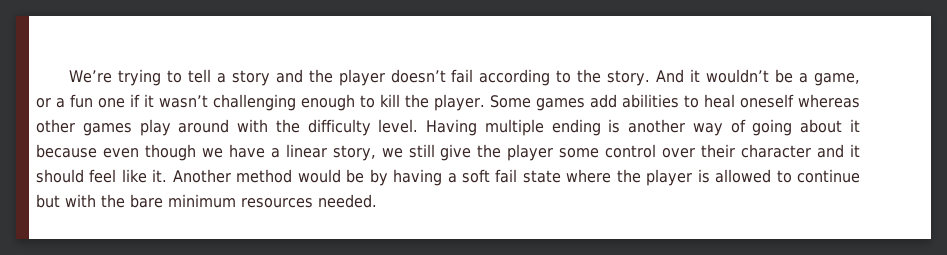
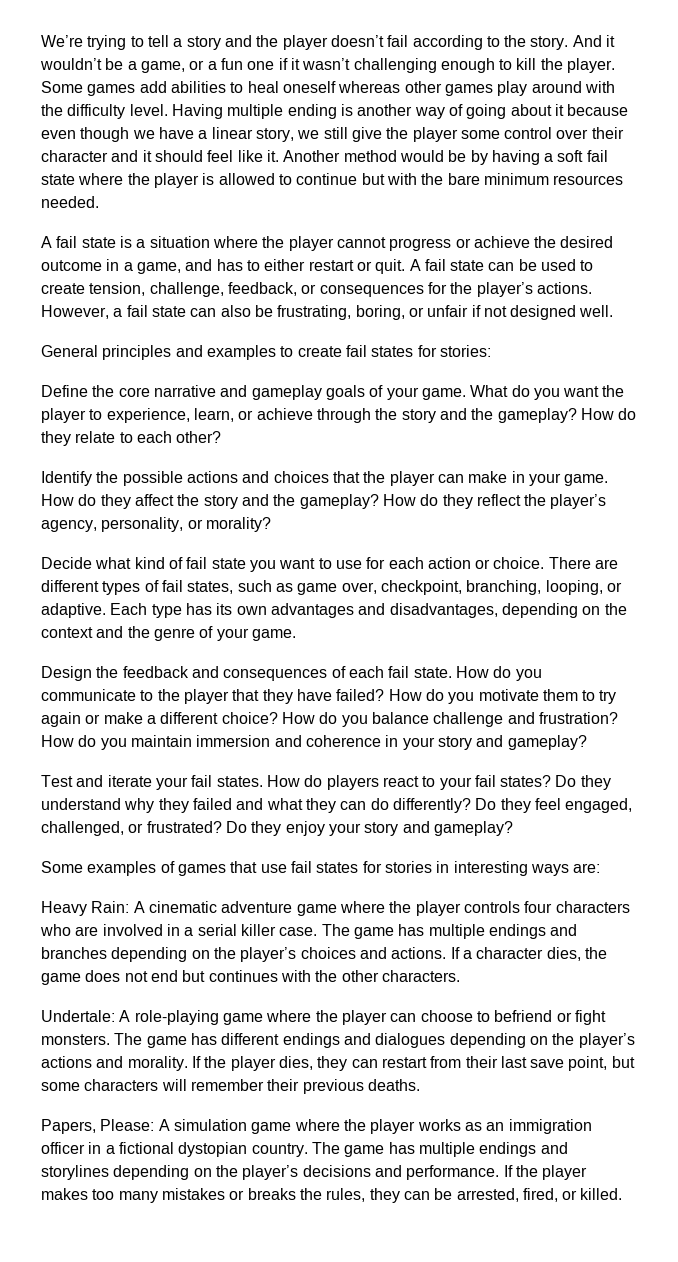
(377, 201) none -> [41,236,614,251] [41,259,594,274] [41,282,592,297] [41,305,614,320] [41,345,491,360] [41,385,625,400] [41,408,637,423] [41,431,222,446] [41,471,609,486] [41,494,607,509] [41,517,271,532] [41,557,619,572] [41,580,622,595] [41,603,627,618] [41,626,296,641] [41,666,542,681] [41,689,617,704] [41,712,618,727] [41,735,587,750] [41,775,611,790] [41,798,633,813] [41,821,513,836] [41,861,601,876] [41,901,630,916] [40,924,578,939] [41,947,607,962] [41,970,460,985] [41,1010,606,1025] [41,1033,635,1048] [41,1056,635,1071] [41,1079,420,1094] [41,1119,592,1134] [41,1142,568,1157] [41,1165,588,1180] [41,1188,623,1203] // A fail state is a situation where the player cannot progress or achieve the desired outcome in a game, and has to either restart or quit. A fail state can be used to create tension, challenge, feedback, or consequences for the player’s actions. However, a fail state can also be frustrating, boring, or unfair if not designed well. // General principles and examples to create fail states for stories: // Define the core narrative and gameplay goals of your game. What do you want the player to experience, learn, or achieve through the story and the gameplay? How do they relate to each other? // Identify the possible actions and choices that the player can make in your game. How do they affect the story and the gameplay? How do they reflect the player’s agency, personality, or morality? // Decide what kind of fail state you want to use for each action or choice. There are different types of fail states, such as game over, checkpoint, branching, looping, or adaptive. Each type has its own advantages and disadvantages, depending on the context and the genre of your game. // Design the feedback and consequences of each fail state. How do you communicate to the player that they have failed? How do you motivate them to try again or make a different choice? How do you balance challenge and frustration? How do you maintain immersion and coherence in your story and gameplay? // Test and iterate your fail states. How do players react to your fail states? Do they understand why they failed and what they can do differently? Do they feel engaged, challenged, or frustrated? Do they enjoy your story and gameplay? // Some examples of games that use fail states for stories in interesting ways are: // Heavy Rain: A cinematic adventure game where the player controls four characters who are involved in a serial killer case. The game has multiple endings and branches depending on the player’s choices and actions. If a character dies, the game does not end but continues with the other characters. // Undertale: A role-playing game where the player can choose to befriend or fight monsters. The game has different endings and dialogues depending on the player’s actions and morality. If the player dies, they can restart from their last save point, but some characters will remember their previous deaths. // Papers, Please: A simulation game where the player works as an immigration officer in a fictional dystopian country. The game has multiple endings and storylines depending on the player’s decisions and performance. If the player makes too many mistakes or breaks the rules, they can be arrested, fired, or killed.

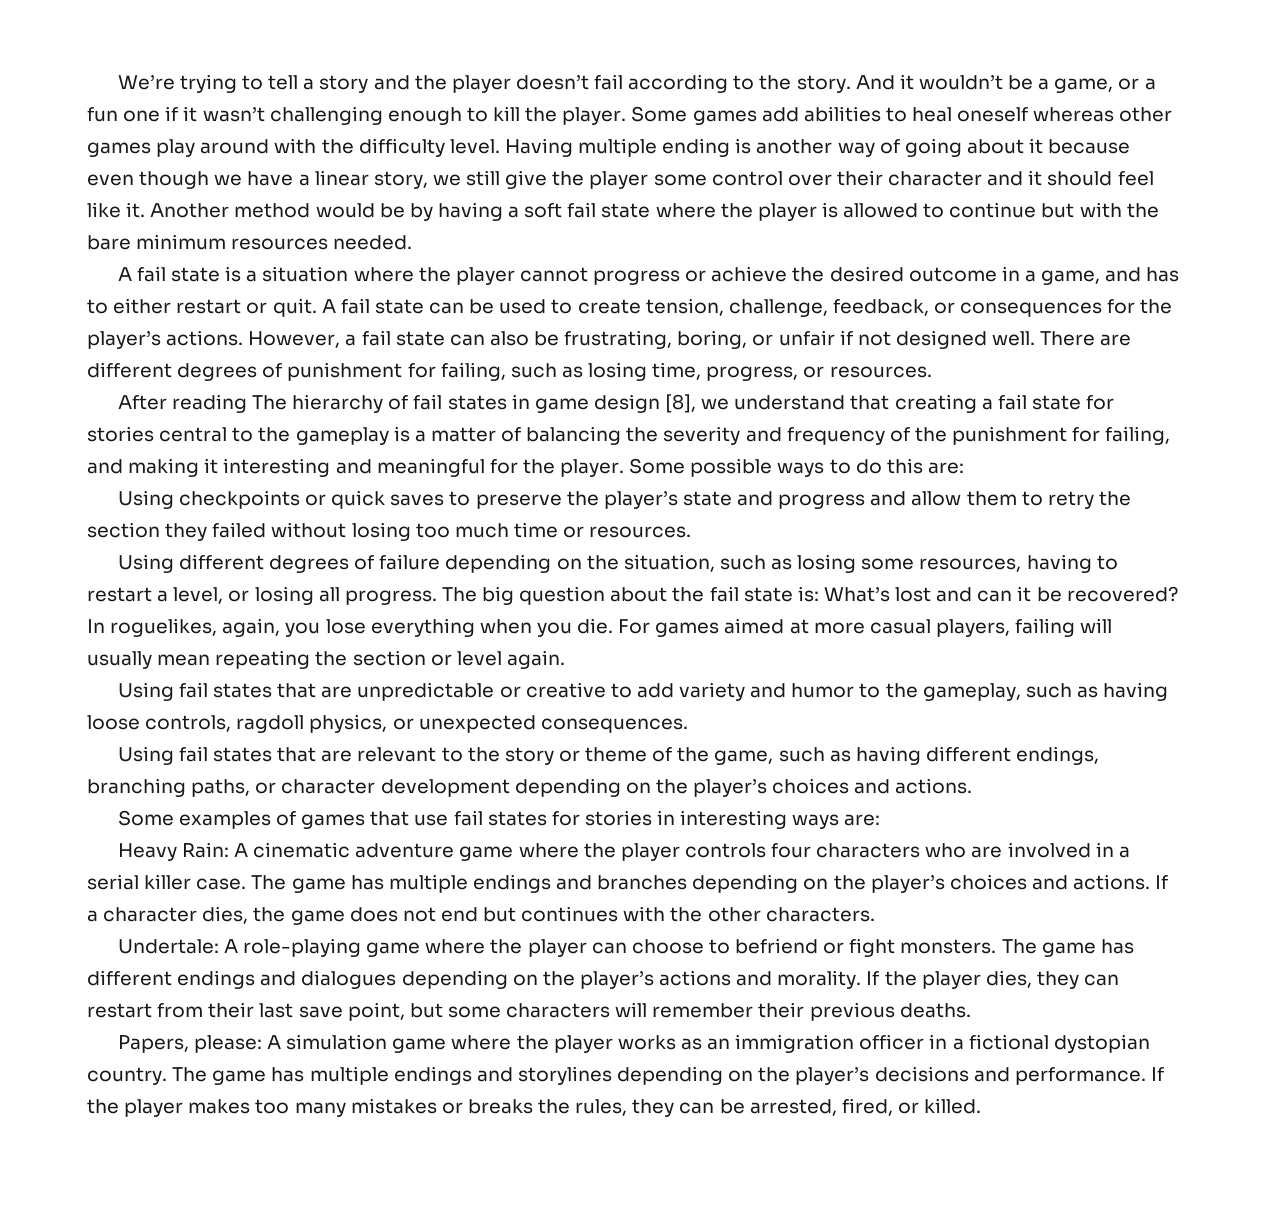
[41,345,491,360] [41,385,625,400] [41,408,637,423] [41,431,222,446] [41,471,609,486] [41,494,607,509] [41,517,271,532] [41,557,619,572] [41,580,622,595] [41,603,627,618] [41,626,296,641] [41,666,542,681] [41,689,617,704] [41,712,618,727] [41,735,587,750] [41,775,611,790] [41,798,633,813] [41,821,513,836] // General principles and examples to create fail states for stories: // Define the core narrative and gameplay goals of your game. What do you want the player to experience, learn, or achieve through the story and the gameplay? How do they relate to each other? // Identify the possible actions and choices that the player can make in your game. How do they affect the story and the gameplay? How do they reflect the player’s agency, personality, or morality? // Decide what kind of fail state you want to use for each action or choice. There are different types of fail states, such as game over, checkpoint, branching, looping, or adaptive. Each type has its own advantages and disadvantages, depending on the context and the genre of your game. // Design the feedback and consequences of each fail state. How do you communicate to the player that they have failed? How do you motivate them to try again or make a different choice? How do you balance challenge and frustration? How do you maintain immersion and coherence in your story and gameplay? // Test and iterate your fail states. How do players react to your fail states? Do they understand why they failed and what they can do differently? Do they feel engaged, challenged, or frustrated? Do they enjoy your story and gameplay? -> [1040,331,1132,346] [87,362,932,381] [117,394,1115,413] [87,426,1171,445] [87,458,964,477] [117,490,1131,509] [87,522,692,541] [117,554,1118,573] [87,586,1178,605] [87,618,1113,637] [87,650,565,669] [117,682,1169,701] [87,714,688,733] [117,746,1100,765] [87,778,973,797] There are different degrees of punishment for failing, such as losing time, progress, or resources. // After reading The hierarchy of fail states in game design [8], we understand that creating a fail state for stories central to the gameplay is a matter of balancing the severity and frequency of the punishment for failing, and making it interesting and meaningful for the player. Some possible ways to do this are: // Using checkpoints or quick saves to preserve the player’s state and progress and allow them to retry the section they failed without losing too much time or resources. // Using different degrees of failure depending on the situation, such as losing some resources, having to restart a level, or losing all progress. The big question about the fail state is: What’s lost and can it be recovered? In roguelikes, again, you lose everything when you die. For games aimed at more casual players, failing will usually mean repeating the section or level again. // Using fail states that are unpredictable or creative to add variety and humor to the gameplay, such as having loose controls, ragdoll physics, or unexpected consequences. // Using fail states that are relevant to the story or theme of the game, such as having different endings, branching paths, or character development depending on the player’s choices and actions.
[100,1119,155,1131] Please: -> [193,1035,262,1053] please:

